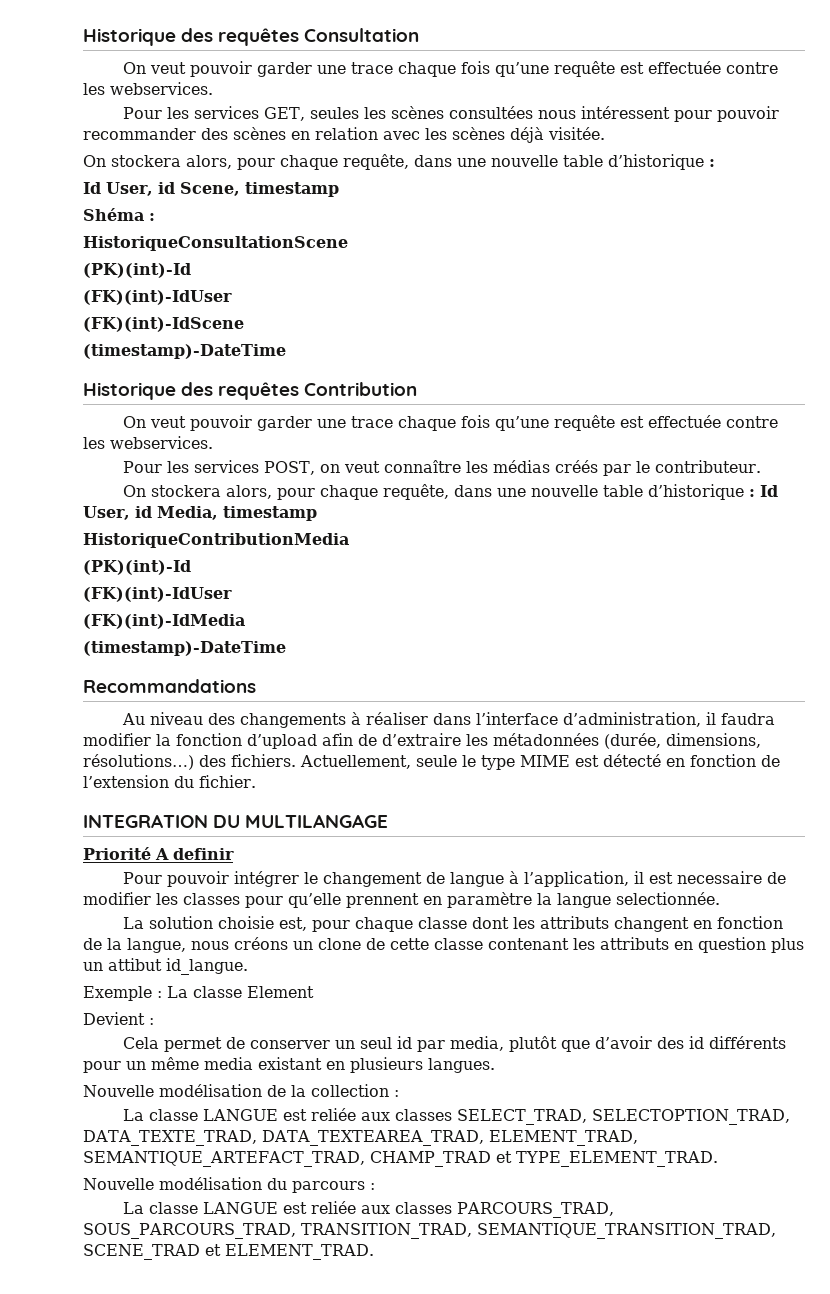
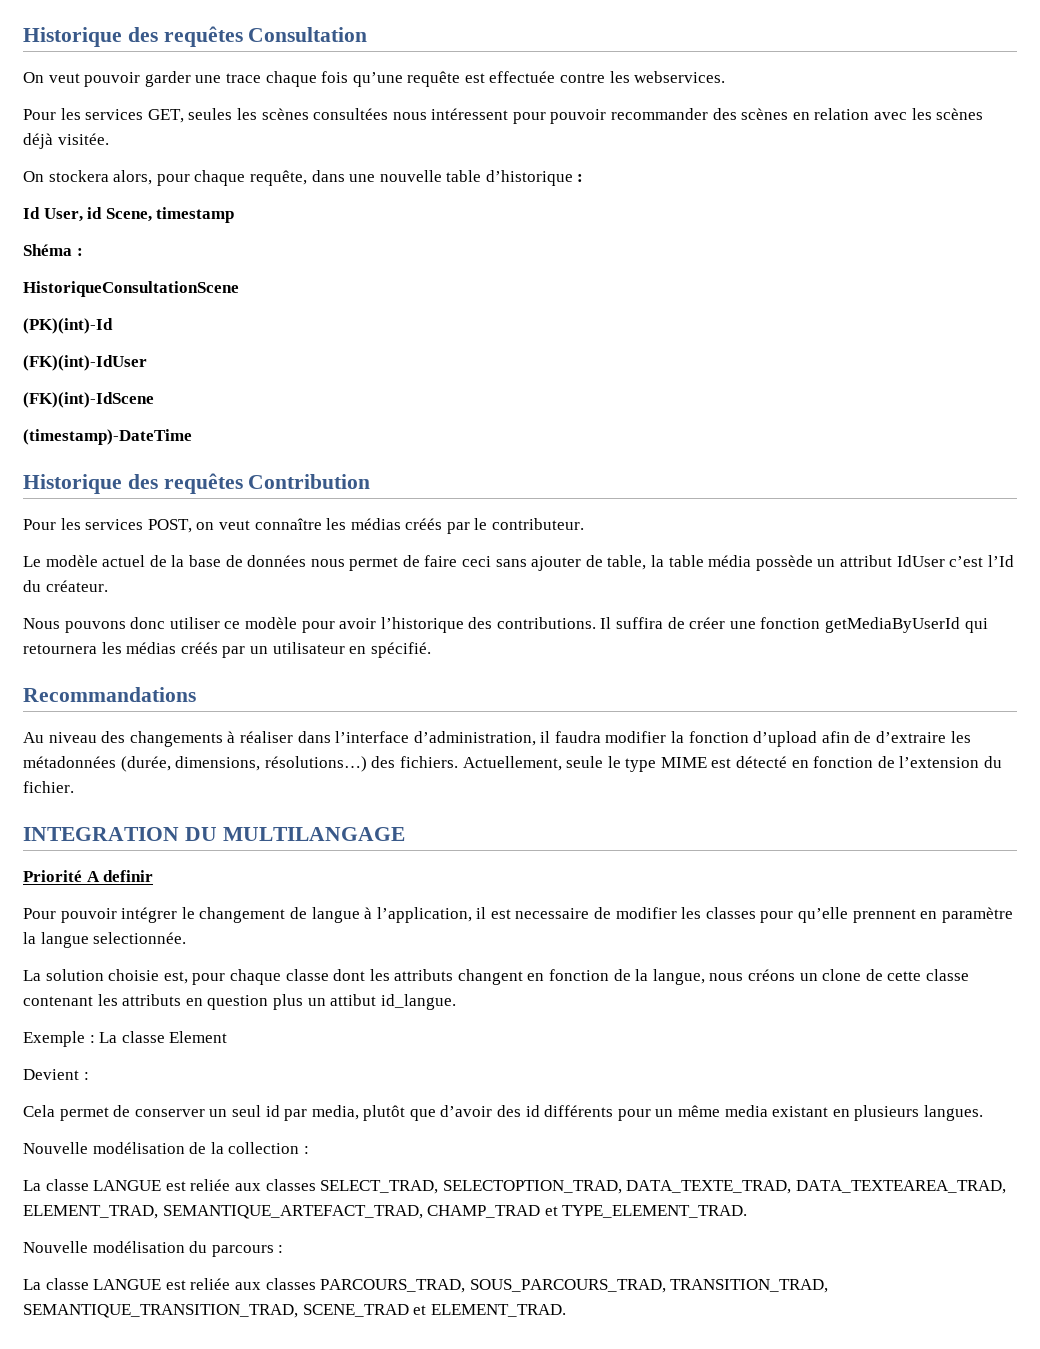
[123,415,779,431] [83,436,213,449] // On veut pouvoir garder une trace chaque fois qu’une requête est effectuée contre les webservices. -> (371, 481) none
[123,484,779,500] [83,506,317,521] [83,533,349,548] [83,560,191,575] [83,587,232,602] [83,614,245,629] [83,641,286,656] On stockera alors, pour chaque requête, dans une nouvelle table d’historique : Id User, id Media, timestamp // HistoriqueContributionMedia // (PK)(int)-Id // (FK)(int)-IdUser // (FK)(int)-IdMedia // (timestamp)-DateTime -> [23,555,1014,571] [23,580,108,592] [23,617,988,633] [23,642,431,658] Le modèle actuel de la base de données nous permet de faire ceci sans ajouter de table, la table média possède un attribut IdUser c’est l’Id du créateur. // Nous pouvons donc utiliser ce modèle pour avoir l’historique des contributions. Il suffira de créer une fonction getMediaByUserId qui retournera les médias créés par un utilisateur en spécifié.

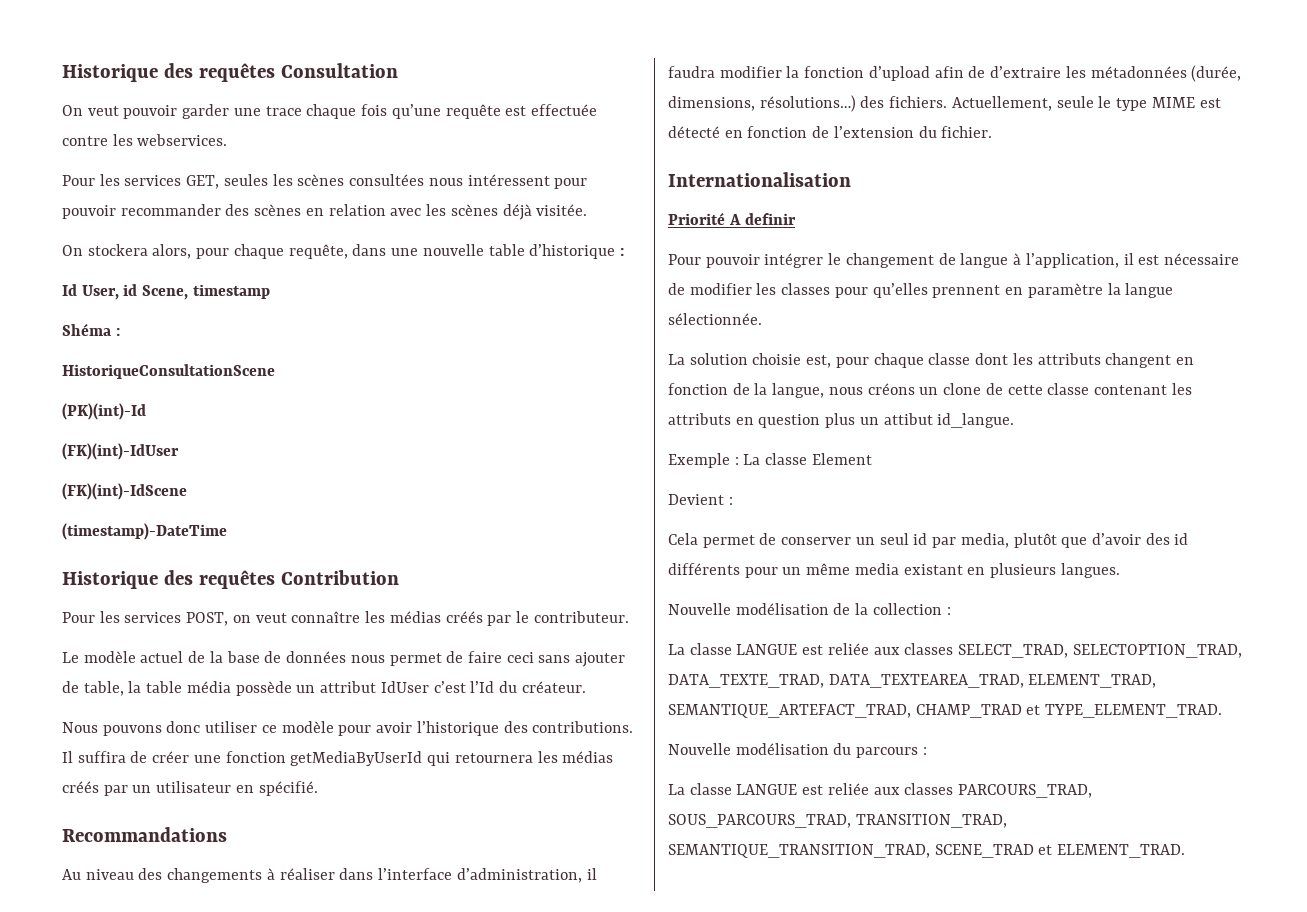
[23,827,405,841] INTEGRATION DU MULTILANGAGE -> [668,172,851,187] Internationalisation
[515,908,590,919] necessaire -> [1163,253,1239,265] nécessaire
[798,907,849,923] qu’elle -> [872,283,928,298] qu’elles
[93,932,187,944] selectionnée. -> [668,313,762,325] sélectionnée.

